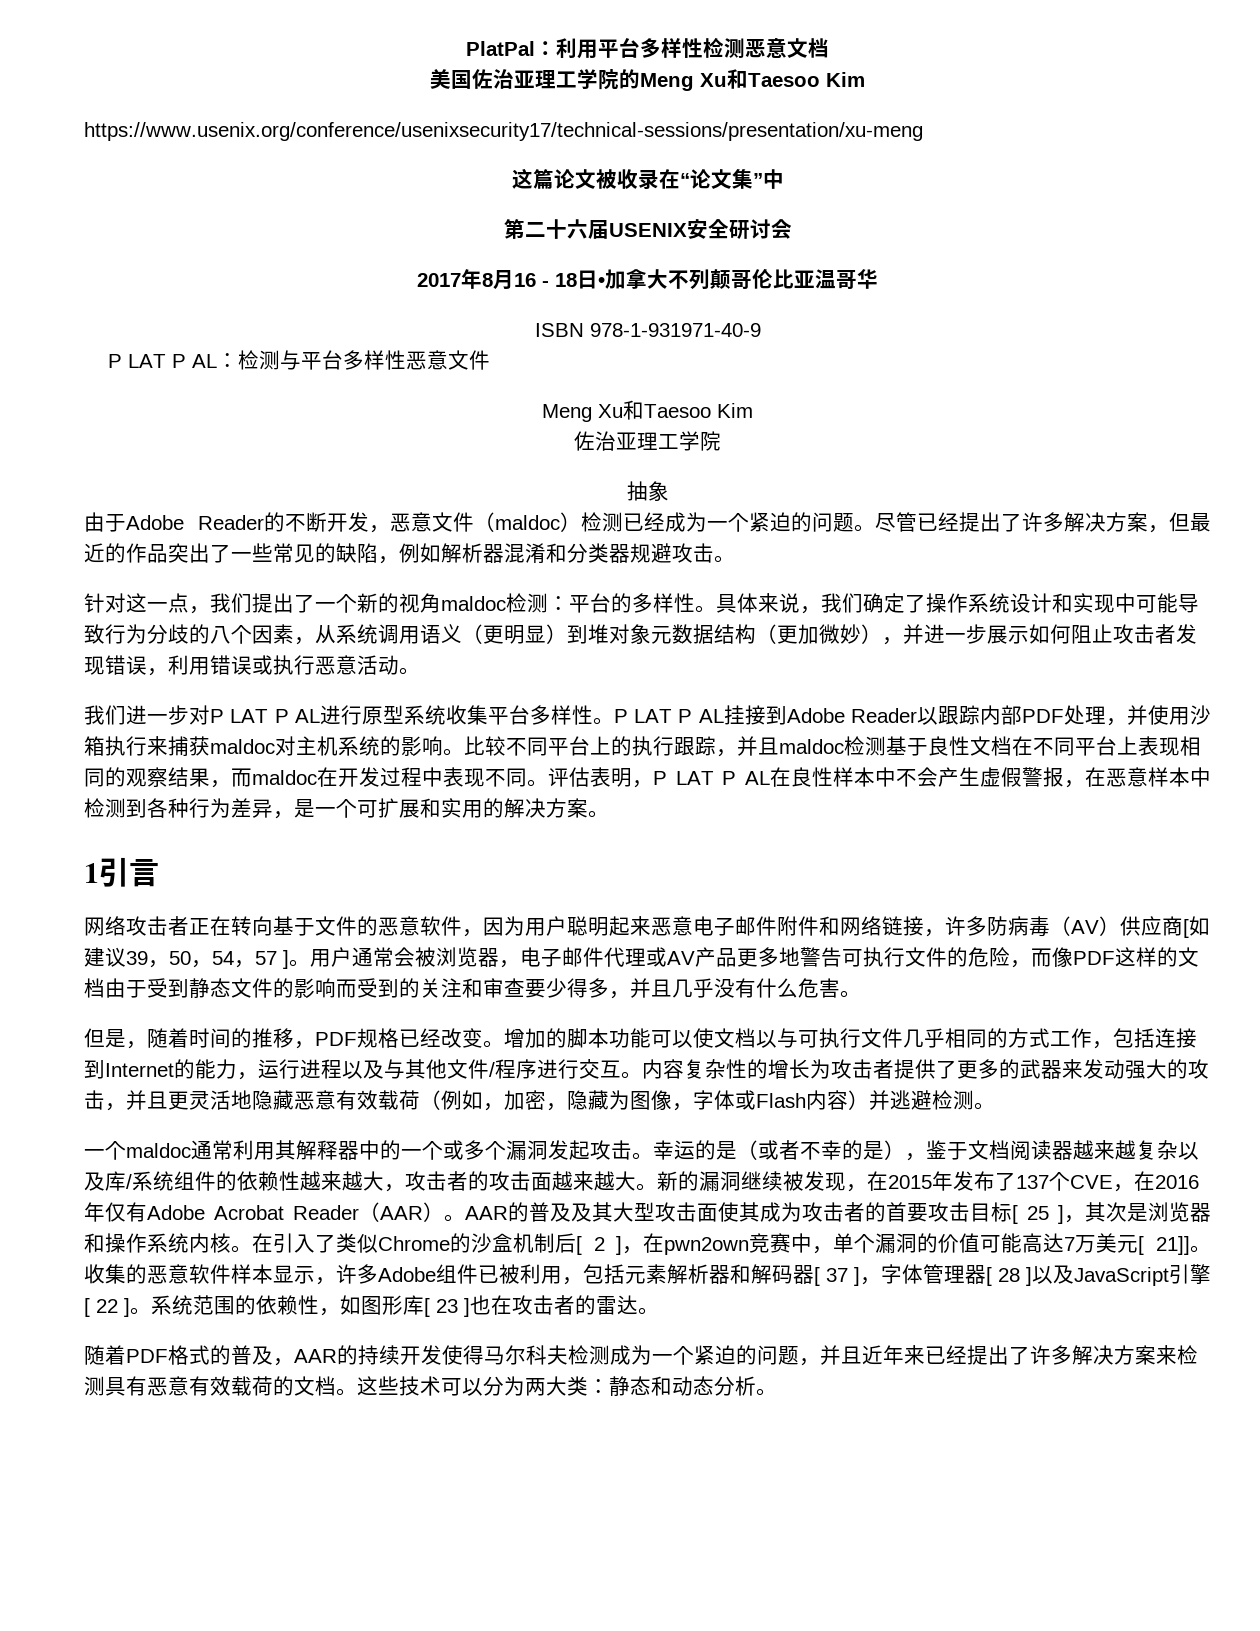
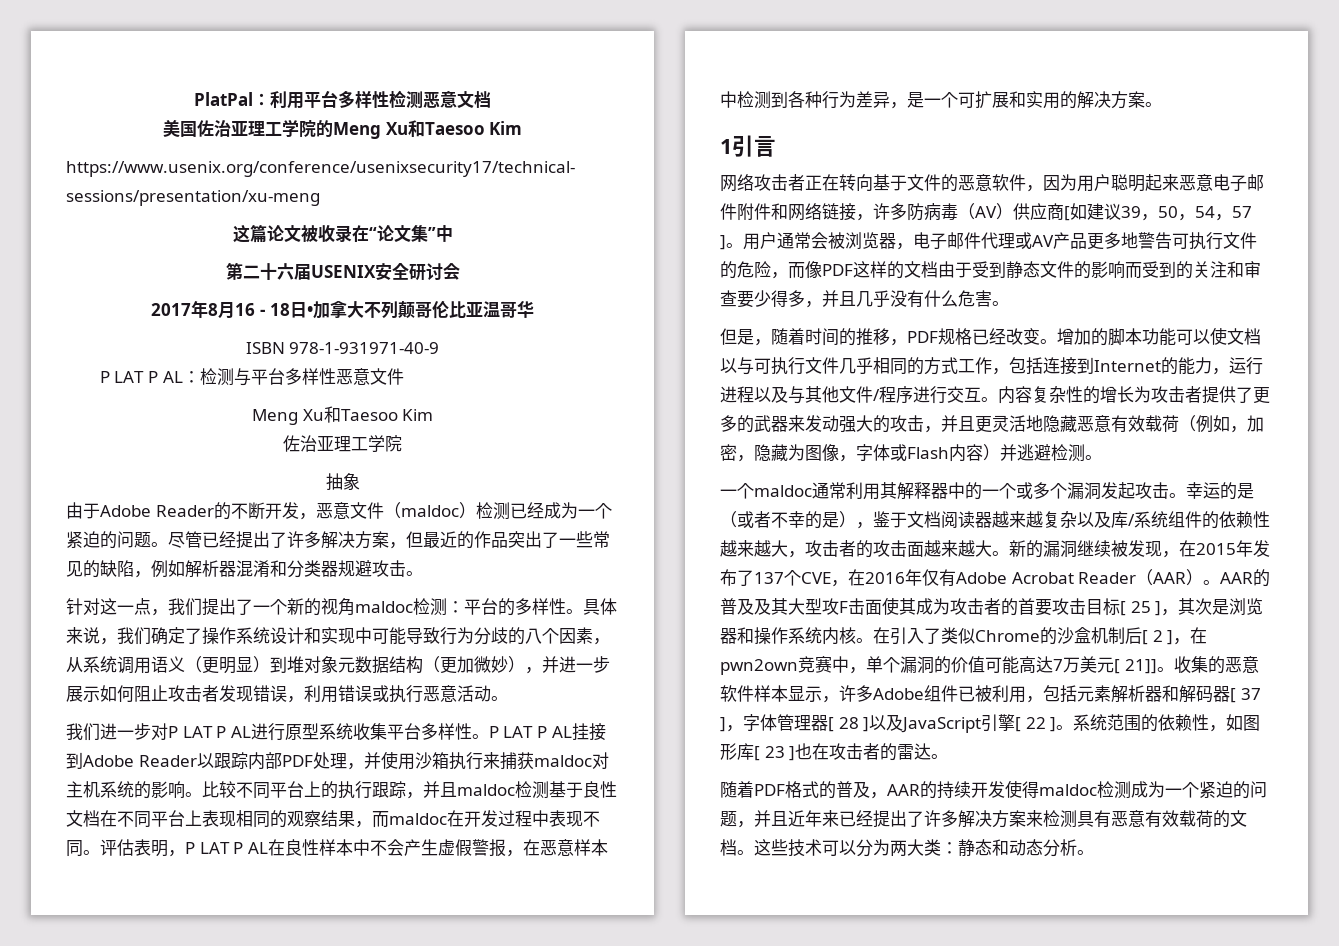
(676, 1212) none -> [839,601,848,613] F
[484,1345,568,1365] 马尔科夫 -> [1039,784,1097,796] maldoc

